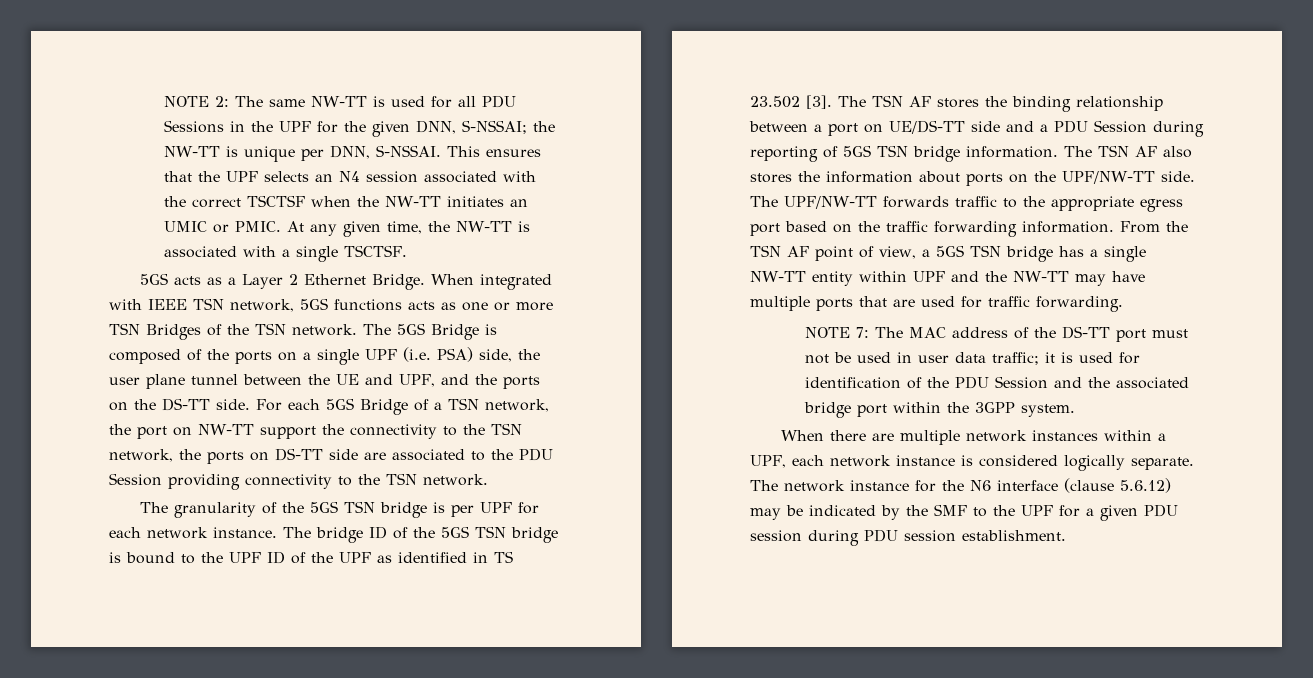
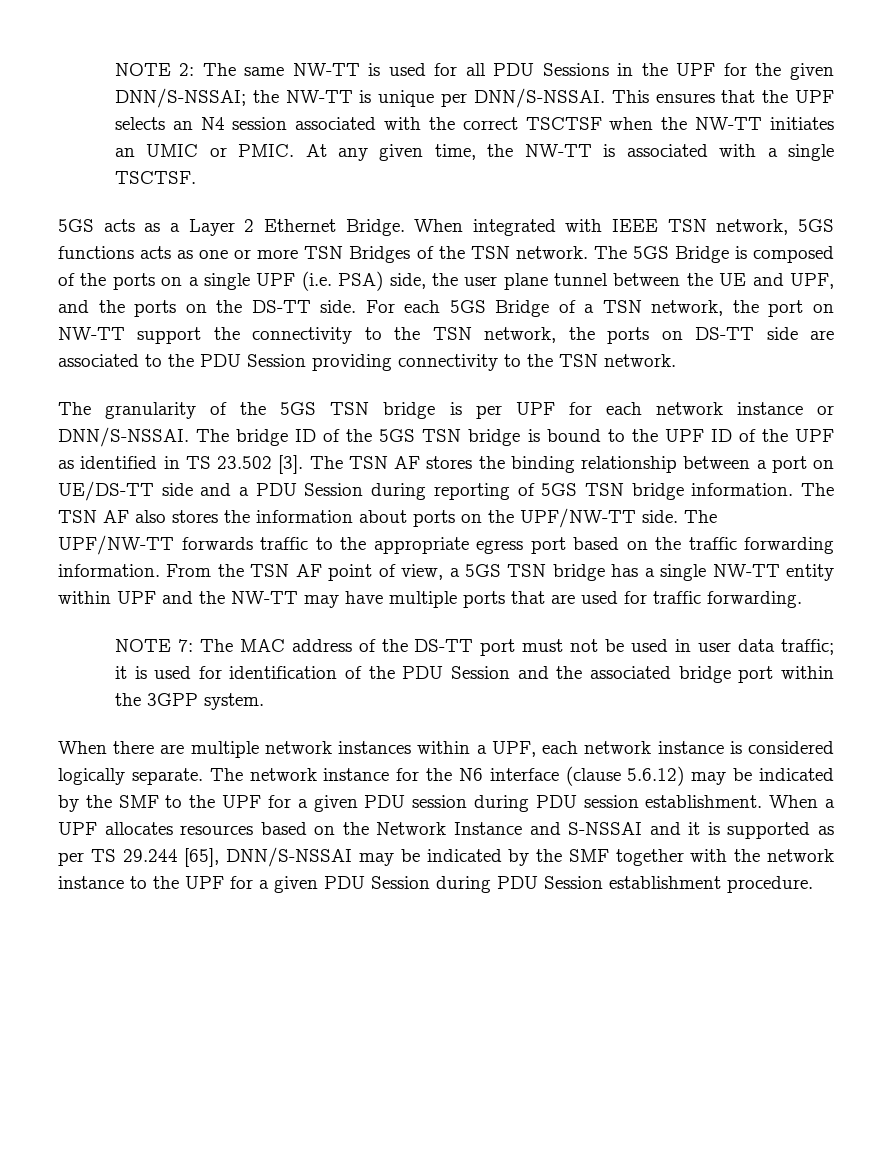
[415,120,527,134] DNN, S-NSSAI; -> [114,88,246,108] DNN/S-NSSAI;
[329,145,441,159] DNN, S-NSSAI. -> [473,88,605,108] DNN/S-NSSAI.
[213,527,277,538] instance. -> [736,402,834,415] [58,427,189,447] instance or DNN/S-NSSAI.
(1066, 535) none -> [769,795,835,808] [58,822,834,839] [58,847,835,867] [58,876,813,893] When a UPF allocates resources based on the Network Instance and S-NSSAI and it is supported as per TS 29.244 [65], DNN/S-NSSAI may be indicated by the SMF together with the network instance to the UPF for a given PDU Session during PDU Session establishment procedure.

